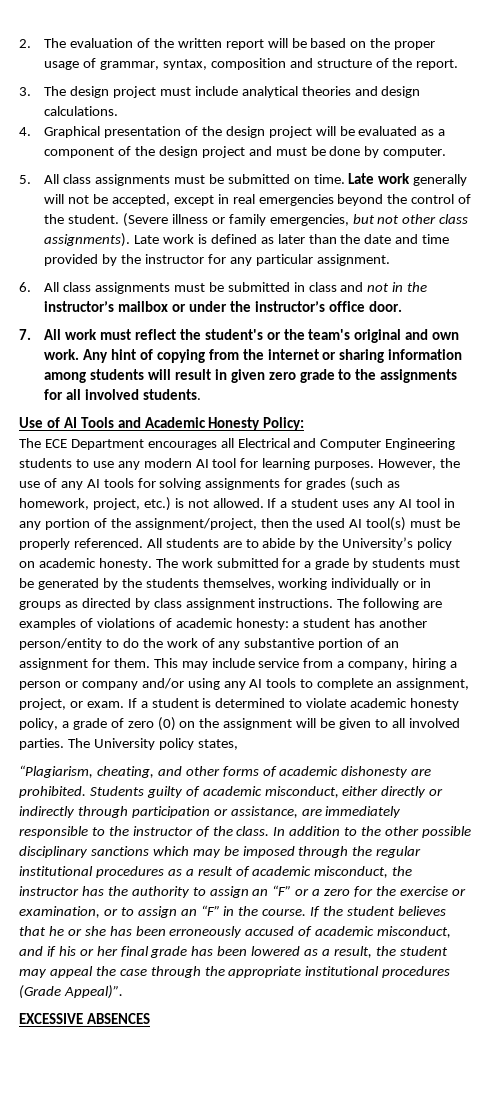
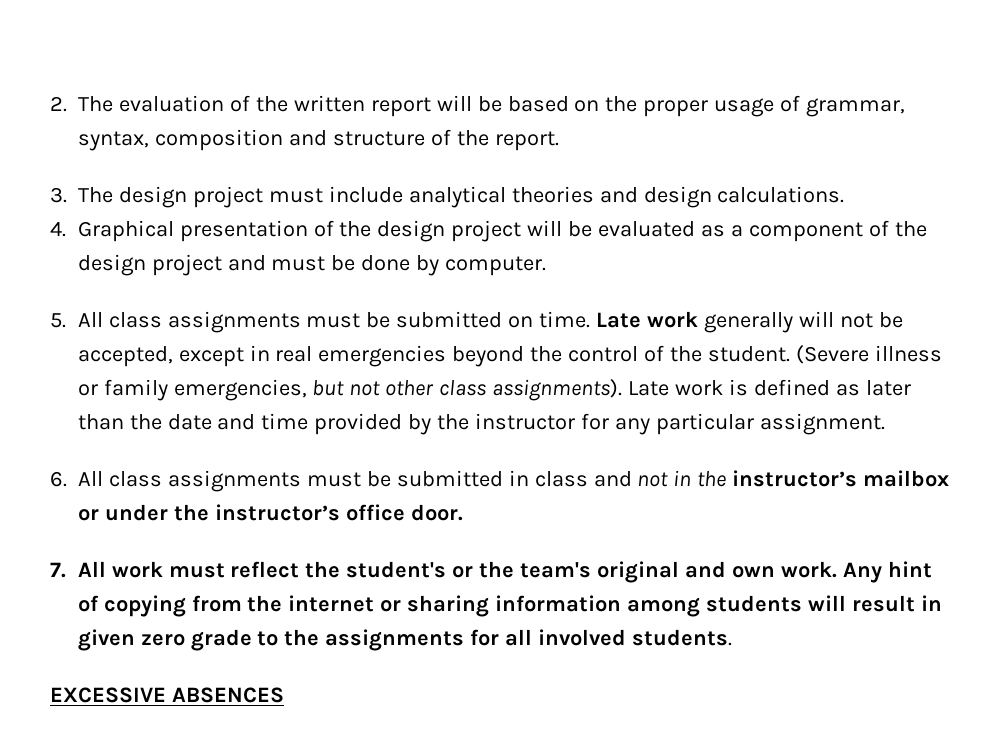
[19,417,305,431] [19,438,456,450] [19,458,461,470] [19,477,401,491] [19,497,455,511] [19,517,461,531] [19,537,453,550] [19,558,461,570] [19,578,432,590] [19,598,443,610] [19,618,428,630] [19,638,400,650] [19,658,458,670] [19,678,470,690] [19,698,460,710] [19,717,460,731] [19,738,238,750] [19,765,432,778] [19,786,444,798] [19,806,402,818] [19,826,471,838] [19,846,422,858] [19,866,413,878] [19,885,466,898] [19,905,446,918] [19,926,452,938] [19,946,448,958] [19,966,451,978] [19,985,123,999] // Use of AI Tools and Academic Honesty Policy: // The ECE Department encourages all Electrical and Computer Engineering students to use any modern AI tool for learning purposes. However, the use of any AI tools for solving assignments for grades (such as homework, project, etc.) is not allowed. If a student uses any AI tool in any portion of the assignment/project, then the used AI tool(s) must be properly referenced. All students are to abide by the University’s policy on academic honesty. The work submitted for a grade by students must be generated by the students themselves, working individually or in groups as directed by class assignment instructions. The following are examples of violations of academic honesty: a student has another person/entity to do the work of any substantive portion of an assignment for them. This may include service from a company, hiring a person or company and/or using any AI tools to complete an assignment, project, or exam. If a student is determined to violate academic honesty policy, a grade of zero (0) on the assignment will be given to all involved parties. The University policy states, // “Plagiarism, cheating, and other forms of academic dishonesty are prohibited. Students guilty of academic misconduct, either directly or indirectly through participation or assistance, are immediately responsible to the instructor of the class. In addition to the other possible disciplinary sanctions which may be imposed through the regular institutional procedures as a result of academic misconduct, the instructor has the authority to assign an “F” or a zero for the exercise or examination, or to assign an “F” in the course. If the student believes that he or she has been erroneously accused of academic misconduct, and if his or her final grade has been lowered as a result, the student may appeal the case through the appropriate institutional procedures (Grade Appeal)”. -> (733, 637) none

